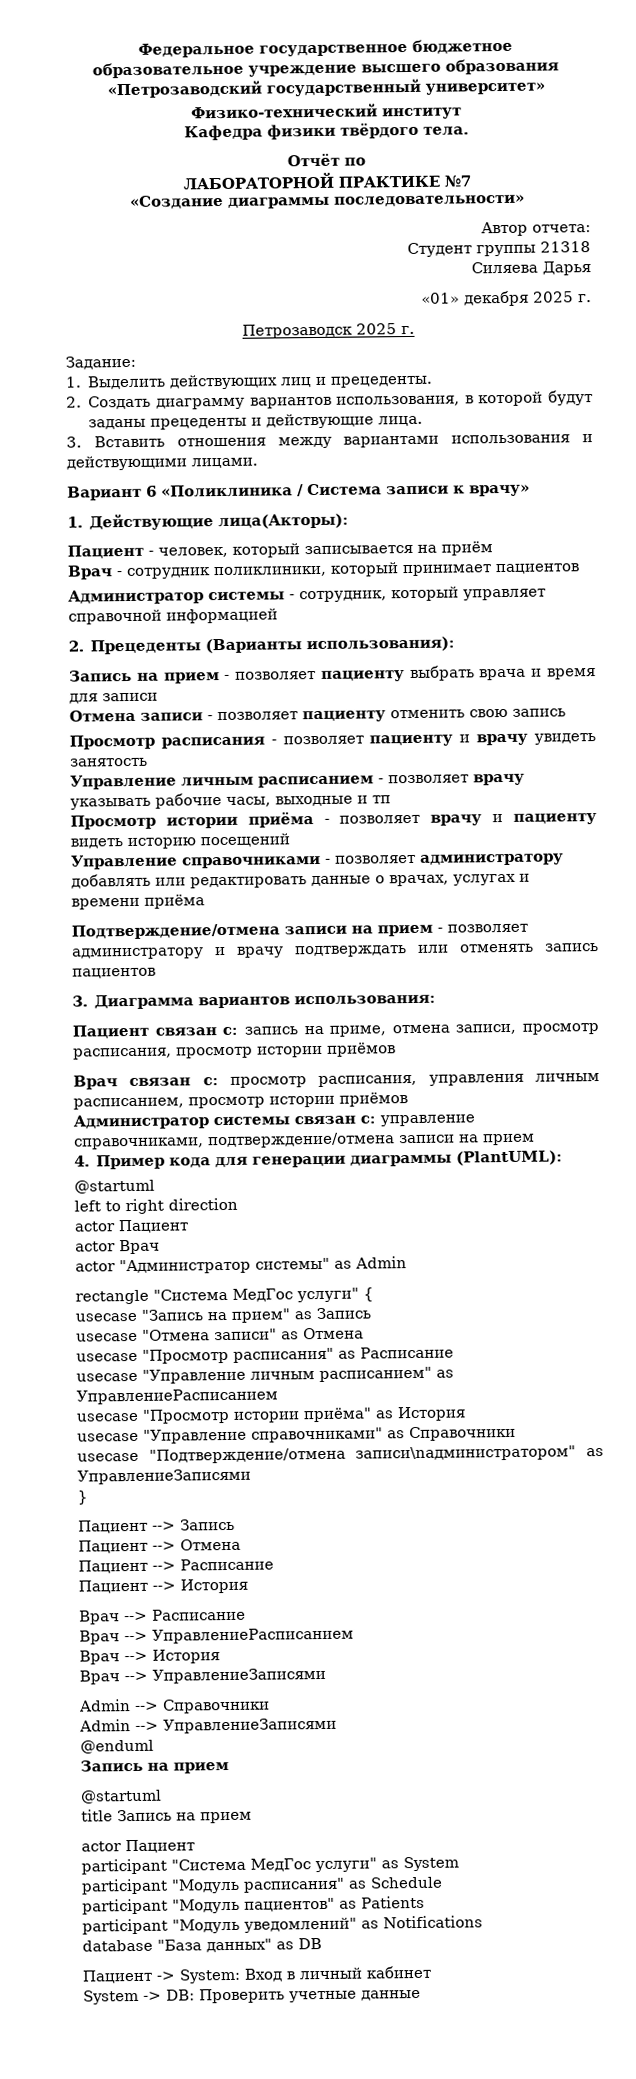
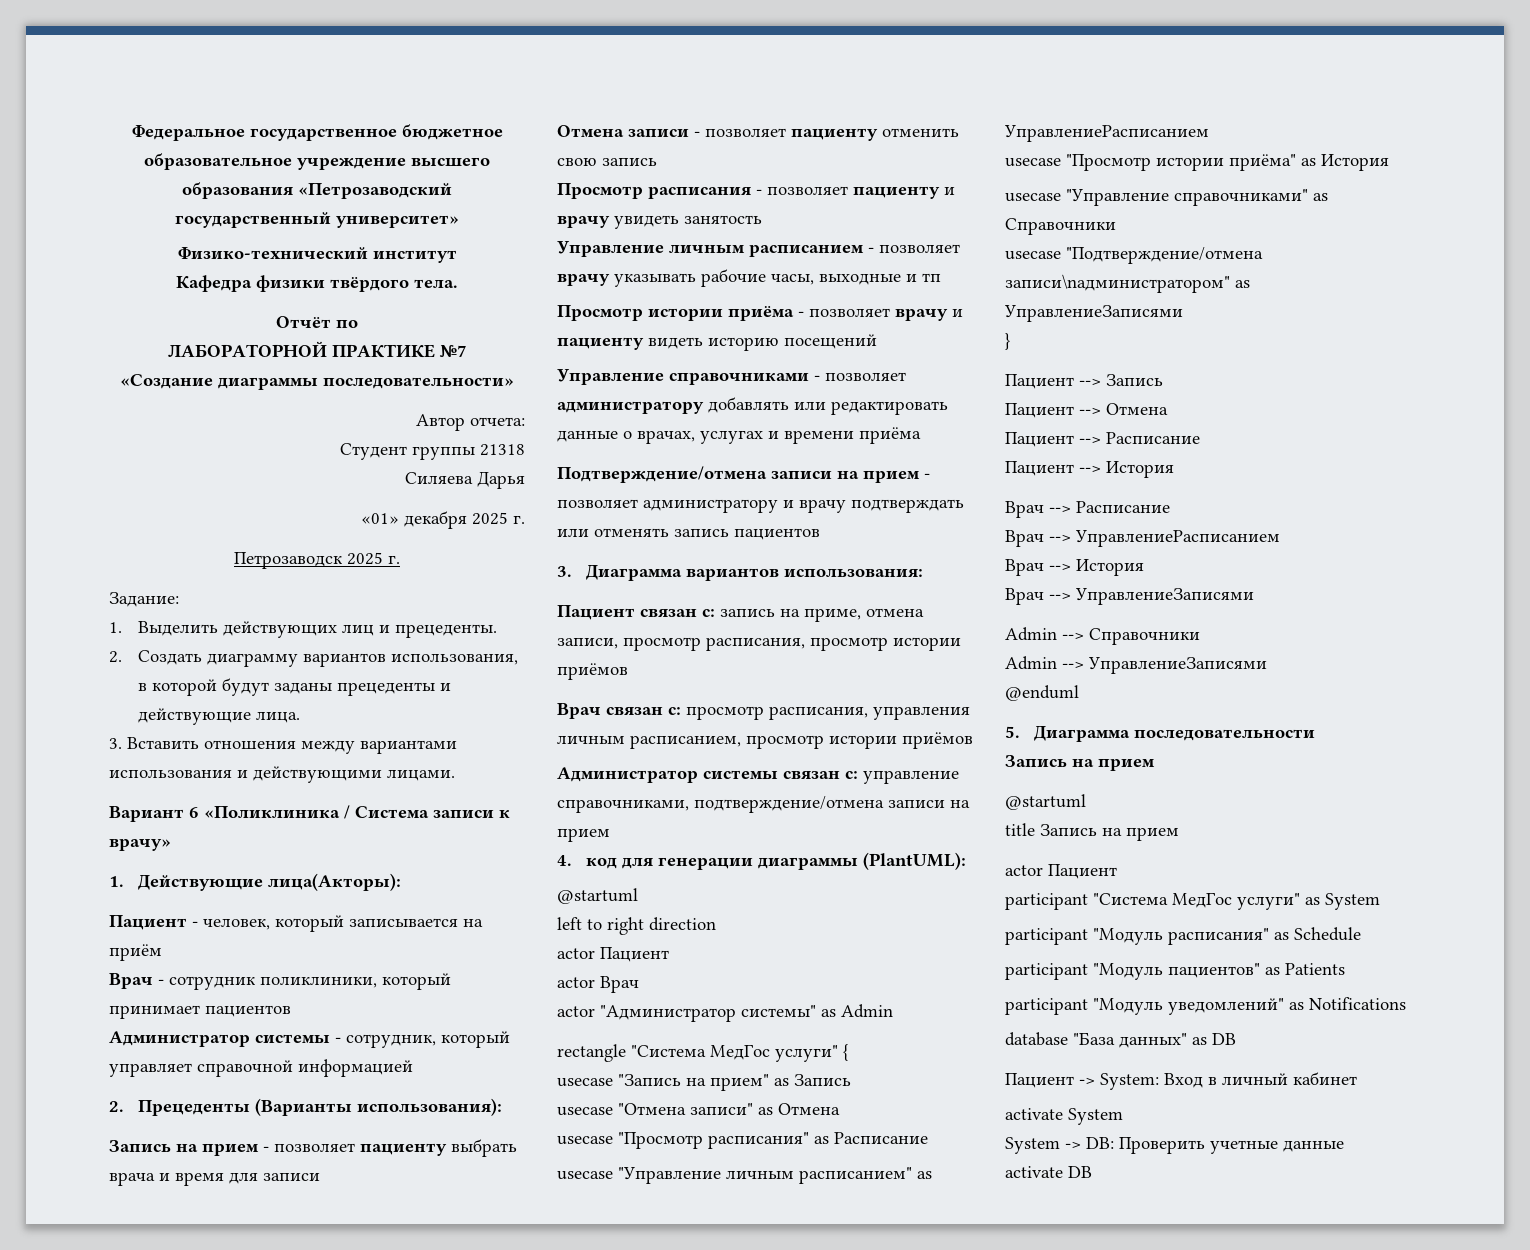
[96,1154,212,1170] Пример кода -> [585,857,617,869] код
(154, 1746) none -> [1005,726,1315,742] // 5. Диаграмма последовательности
(431, 1972) none -> [1005,1108,1123,1125] // activate System
(421, 1995) none -> [1005,1166,1092,1178] // activate DB

